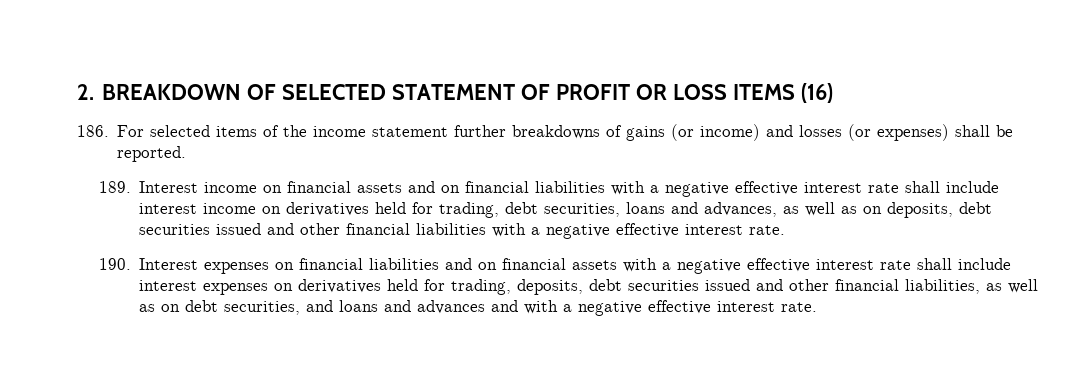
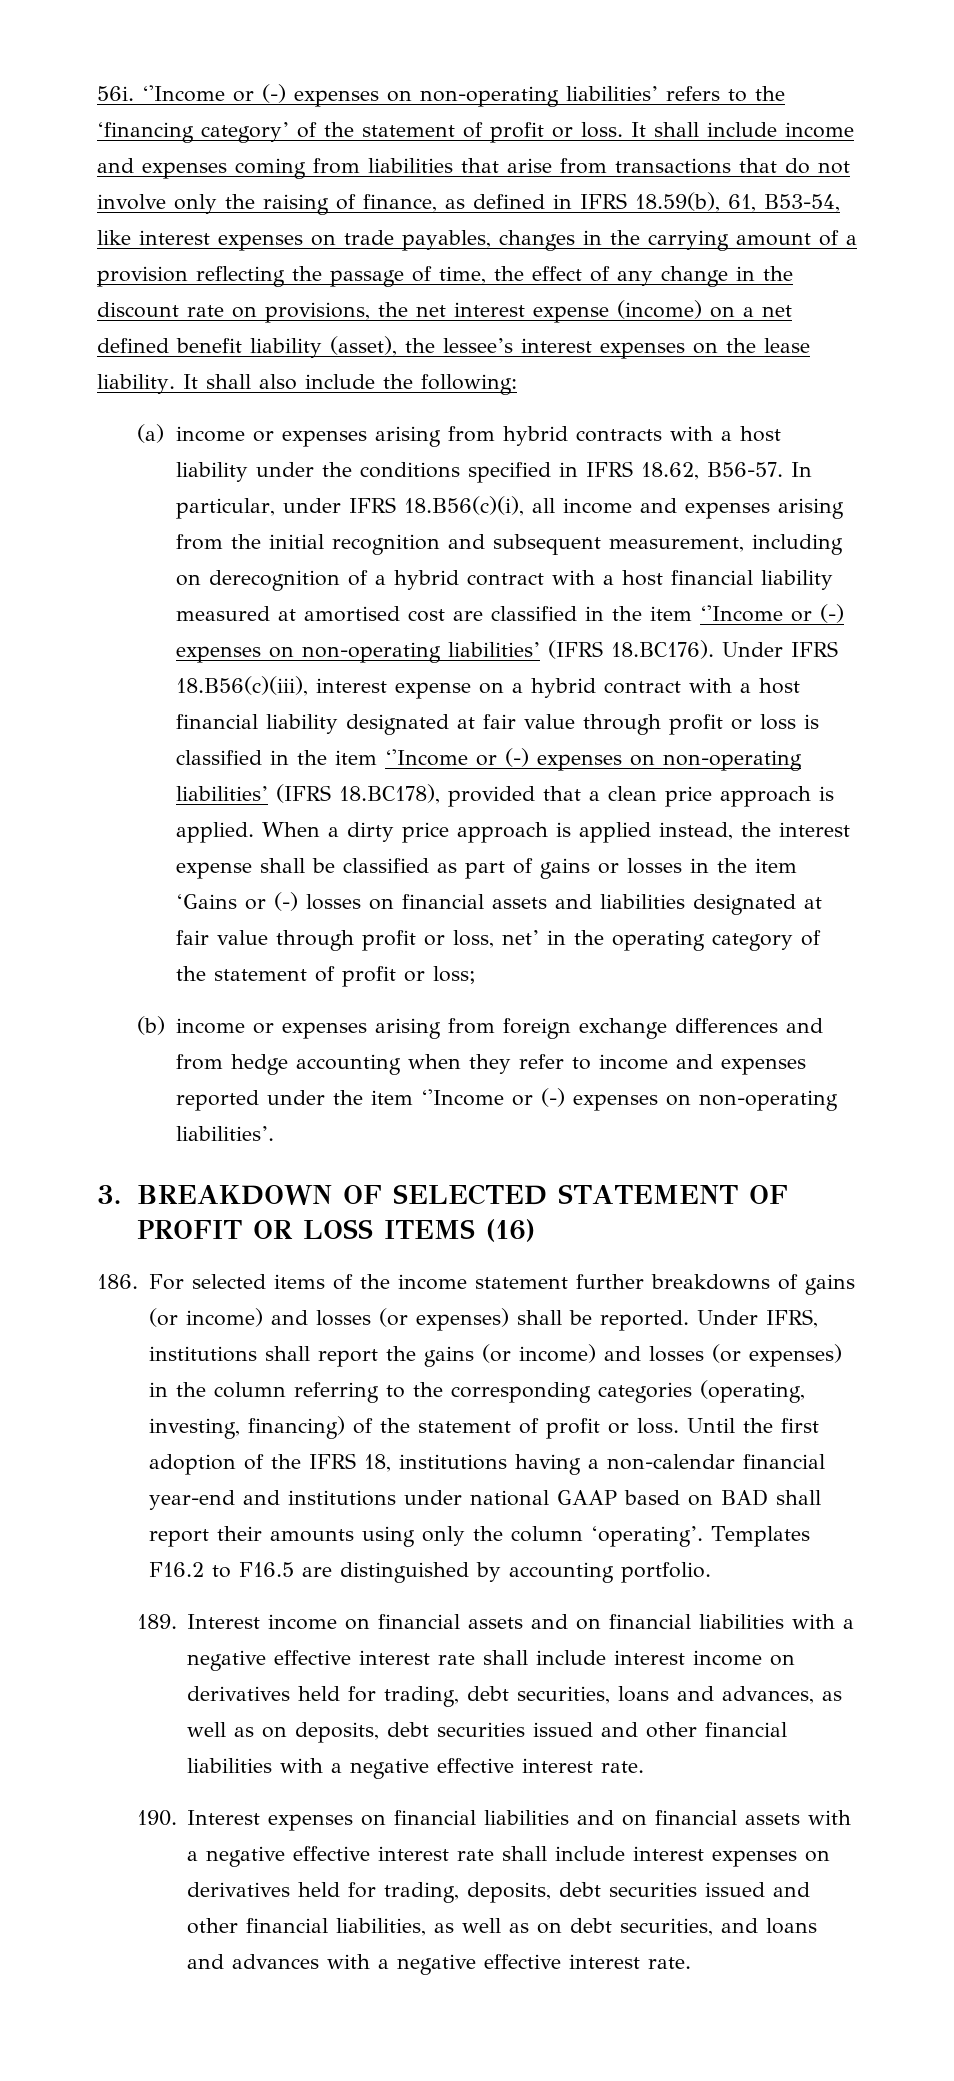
[77,84,94,100] 2. -> [97,84,785,107] [97,122,854,143] [97,158,850,179] [97,192,840,215] [97,230,857,251] [97,266,793,287] [97,300,792,323] [97,336,810,359] [97,374,517,395] [136,424,782,447] [176,461,813,483] [176,496,845,519] [176,534,844,555] [176,570,834,591] [176,604,845,623] [176,640,839,663] [176,676,801,699] [176,714,820,735] [176,748,803,771] [176,784,835,807] [176,822,851,843] [176,858,798,879] [176,892,823,915] [176,930,822,951] [176,966,477,987] [136,1016,824,1039] [176,1054,807,1075] [176,1088,839,1111] [176,1126,275,1141] [97,1185,121,1204] 56i. ‘'Income or (-) expenses on non-operating liabilities’ refers to the ‘financing category’ of the statement of profit or loss. It shall include income and expenses coming from liabilities that arise from transactions that do not involve only the raising of finance, as defined in IFRS 18.59(b), 61, B53-54, like interest expenses on trade payables, changes in the carrying amount of a provision reflecting the passage of time, the effect of any change in the discount rate on provisions, the net interest expense (income) on a net defined benefit liability (asset), the lessee’s interest expenses on the lease liability. It shall also include the following: // (a) income or expenses arising from hybrid contracts with a host liability under the conditions specified in IFRS 18.62, B56-57. In particular, under IFRS 18.B56(c)(i), all income and expenses arising from the initial recognition and subsequent measurement, including on derecognition of a hybrid contract with a host financial liability measured at amortised cost are classified in the item ‘'Income or (-) expenses on non-operating liabilities’ (IFRS 18.BC176). Under IFRS 18.B56(c)(iii), interest expense on a hybrid contract with a host financial liability designated at fair value through profit or loss is classified in the item ‘'Income or (-) expenses on non-operating liabilities’ (IFRS 18.BC178), provided that a clean price approach is applied. When a dirty price approach is applied instead, the interest expense shall be classified as part of gains or losses in the item ‘Gains or (-) losses on financial assets and liabilities designated at fair value through profit or loss, net’ in the operating category of the statement of profit or loss; // (b) income or expenses arising from foreign exchange differences and from hedge accounting when they refer to income and expenses reported under the item ‘'Income or (-) expenses on non-operating liabilities’. // 3.
(187, 154) none -> [696,1309,818,1328] [148,1344,842,1367] [148,1380,805,1403] [148,1416,819,1439] [148,1453,825,1475] [148,1489,821,1510] [148,1526,810,1547] [148,1562,711,1583] Under IFRS, institutions shall report the gains (or income) and losses (or expenses) in the column referring to the corresponding categories (operating, investing, financing) of the statement of profit or loss. Until the first adoption of the IFRS 18, institutions having a non-calendar financial year-end and institutions under national GAAP based on BAD shall report their amounts using only the column ‘operating’. Templates F16.2 to F16.5 are distinguished by accounting portfolio.
[491,300,519,312] and -> (320, 1961) none

